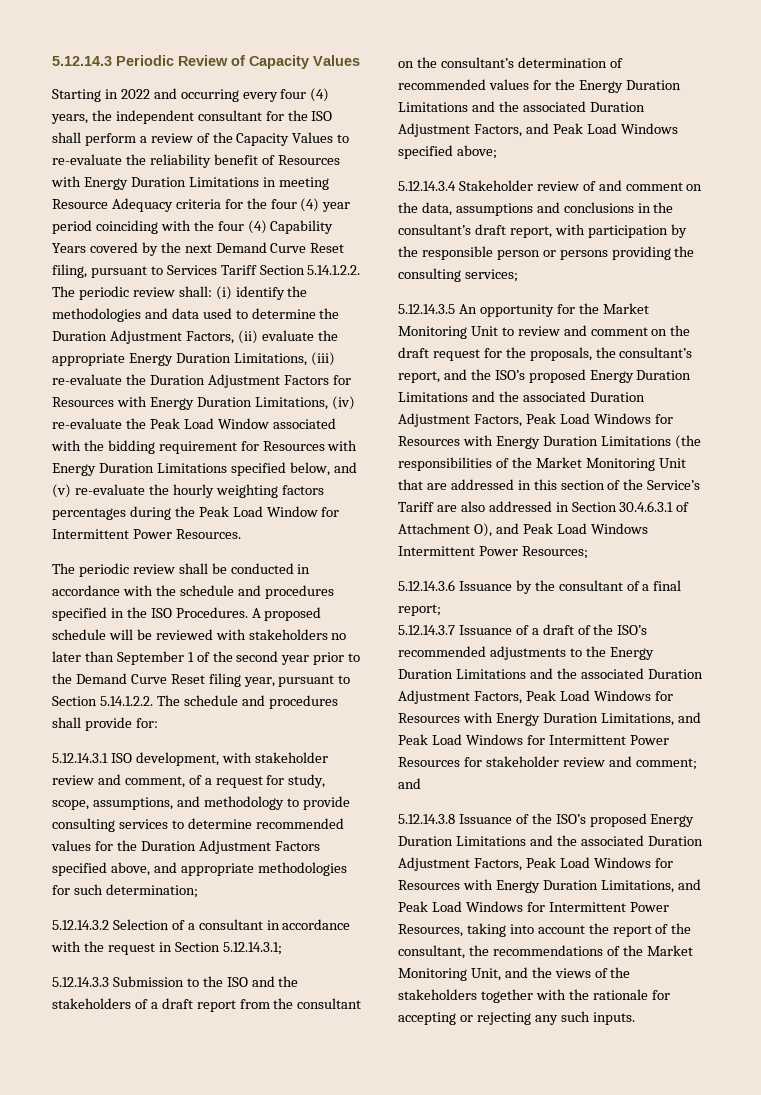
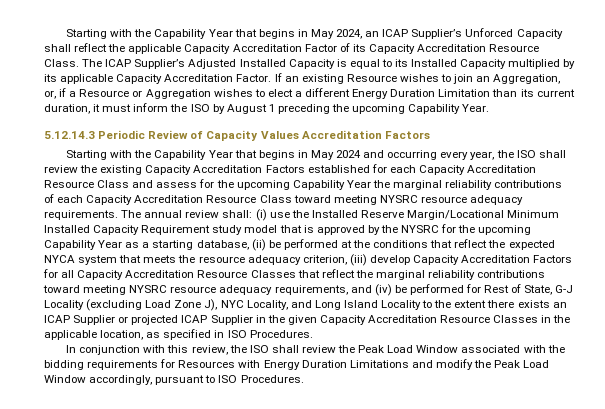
(52, 61) none -> [66,28,563,39] [44,43,540,54] [44,59,576,69] [44,73,561,84] [44,88,575,99] [44,103,490,114] Starting with the Capability Year that begins in May 2024, an ICAP Supplier’s Unforced Capacity shall reflect the applicable Capacity Accreditation Factor of its Capacity Accreditation Resource Class. The ICAP Supplier’s Adjusted Installed Capacity is equal to its Installed Capacity multiplied by its applicable Capacity Accreditation Factor. If an existing Resource wishes to join an Aggregation, or, if a Resource or Aggregation wishes to elect a different Energy Duration Limitation than its current duration, it must inform the ISO by August 1 preceding the upcoming Capability Year. //
[52,88,330,102] [51,110,333,124] [52,132,350,146] [52,154,340,168] [51,176,329,190] [52,198,351,212] [52,220,334,234] [52,242,345,256] [52,264,361,278] [52,286,308,300] [52,308,340,322] [52,330,338,344] [52,352,335,366] [52,374,351,388] [52,396,355,410] [52,418,122,429] // Starting in 2022 and occurring every four (4) years, the independent consultant for the ISO shall perform a review of the Capacity Values to re-evaluate the reliability benefit of Resources with Energy Duration Limitations in meeting Resource Adequacy criteria for the four (4) year period coinciding with the four (4) Capability Years covered by the next Demand Curve Reset filing, pursuant to Services Tariff Section 5.14.1.2.2. The periodic review shall: (i) identify the methodologies and data used to determine the Duration Adjustment Factors, (ii) evaluate the appropriate Energy Duration Limitations, (iii) re-evaluate the Duration Adjustment Factors for Resources with Energy Duration Limitations, (iv) re-evaluate -> [301,130,430,139] [66,150,566,160] [44,164,537,175] [44,179,563,190] [44,194,524,205] [44,209,560,221] [44,224,532,235] [44,239,555,251] [44,254,573,266] [43,269,546,280] [43,284,574,296] [44,299,567,311] [44,315,571,325] [44,329,313,340] [66,345,336,355] Accreditation Factors // Starting with the Capability Year that begins in May 2024 and occurring every year, the ISO shall review the existing Capacity Accreditation Factors established for each Capacity Accreditation Resource Class and assess for the upcoming Capability Year the marginal reliability contributions of each Capacity Accreditation Resource Class toward meeting NYSRC resource adequacy requirements. The annual review shall: (i) use the Installed Reserve Margin/Locational Minimum Installed Capacity Requirement study model that is approved by the NYSRC for the upcoming Capability Year as a starting database, (ii) be performed at the conditions that reflect the expected NYCA system that meets the resource adequacy criterion, (iii) develop Capacity Accreditation Factors for all Capacity Accreditation Resource Classes that reflect the marginal reliability contributions toward meeting NYSRC resource adequacy requirements, and (iv) be performed for Rest of State, G-J Locality (excluding Load Zone J), NYC Locality, and Long Island Locality to the extent there exists an ICAP Supplier or projected ICAP Supplier in the given Capacity Accreditation Resource Classes in the applicable location, as specified in ISO Procedures. // In conjunction with this review, the ISO shall review
[158,440,358,454] [52,462,357,476] [52,484,324,498] [52,506,340,520] [52,529,241,539] [52,563,311,577] [52,585,334,599] [52,607,322,621] [52,629,347,640] [52,651,361,665] [52,673,351,687] [52,695,338,709] [52,717,158,731] [52,752,328,766] [52,774,326,788] [52,796,350,810] [52,818,344,832] [51,840,320,854] [52,862,347,876] [52,884,198,898] [52,919,351,930] [51,941,282,955] [52,976,299,987] [52,998,362,1012] [398,57,623,68] [398,79,681,93] [398,101,645,112] [398,123,678,137] [398,145,497,159] [398,180,703,191] [398,202,674,216] [398,224,687,238] [398,246,695,260] [398,268,518,282] [398,303,649,317] [398,325,691,339] [398,347,693,361] [398,369,692,383] [398,391,645,402] [398,413,673,427] [398,435,701,449] [398,457,686,471] [398,479,701,490] [398,501,690,512] [398,523,648,537] [398,546,588,559] [398,580,682,594] [398,604,441,616] [398,624,648,635] [398,646,654,660] [398,668,703,679] [398,690,673,704] [398,712,701,726] [398,734,669,745] [398,756,697,770] [398,778,421,789] [398,813,695,827] [398,835,703,846] [398,857,673,871] [398,879,701,893] [398,901,669,912] [398,923,692,937] [398,945,693,959] [398,967,631,981] [398,989,670,1003] [398,1011,635,1025] requirement for Resources with Energy Duration Limitations specified below, and (v) re-evaluate the hourly weighting factors percentages during the Peak Load Window for Intermittent Power Resources. // The periodic review shall be conducted in accordance with the schedule and procedures specified in the ISO Procedures. A proposed schedule will be reviewed with stakeholders no later than September 1 of the second year prior to the Demand Curve Reset filing year, pursuant to Section 5.14.1.2.2. The schedule and procedures shall provide for: // 5.12.14.3.1 ISO development, with stakeholder review and comment, of a request for study, scope, assumptions, and methodology to provide consulting services to determine recommended values for the Duration Adjustment Factors specified above, and appropriate methodologies for such determination; // 5.12.14.3.2 Selection of a consultant in accordance with the request in Section 5.12.14.3.1; // 5.12.14.3.3 Submission to the ISO and the stakeholders of a draft report from the consultant on the consultant’s determination of recommended values for the Energy Duration Limitations and the associated Duration Adjustment Factors, and Peak Load Windows specified above; // 5.12.14.3.4 Stakeholder review of and comment on the data, assumptions and conclusions in the consultant’s draft report, with participation by the responsible person or persons providing the consulting services; // 5.12.14.3.5 An opportunity for the Market Monitoring Unit to review and comment on the draft request for the proposals, the consultant’s report, and the ISO’s proposed Energy Duration Limitations and the associated Duration Adjustment Factors, Peak Load Windows for Resources with Energy Duration Limitations (the responsibilities of the Market Monitoring Unit that are addressed in this section of the Service’s Tariff are also addressed in Section 30.4.6.3.1 of Attachment O), and Peak Load Windows Intermittent Power Resources; // 5.12.14.3.6 Issuance by the consultant of a final report; // 5.12.14.3.7 Issuance of a draft of the ISO’s recommended adjustments to the Energy Duration Limitations and the associated Duration Adjustment Factors, Peak Load Windows for Resources with Energy Duration Limitations, and Peak Load Windows for Intermittent Power Resources for stakeholder review and comment; and // 5.12.14.3.8 Issuance of the ISO’s proposed Energy Duration Limitations and the associated Duration Adjustment Factors, Peak Load Windows for Resources with Energy Duration Limitations, and Peak Load Windows for Intermittent Power Resources, taking into account the report of the consultant, the recommendations of the Market Monitoring Unit, and the views of the stakeholders together with the rationale for accepting or rejecting any such inputs. -> [87,359,550,370] [44,375,304,385] requirements for Resources with Energy Duration Limitations and modify the Peak Load Window accordingly, pursuant to ISO Procedures.

